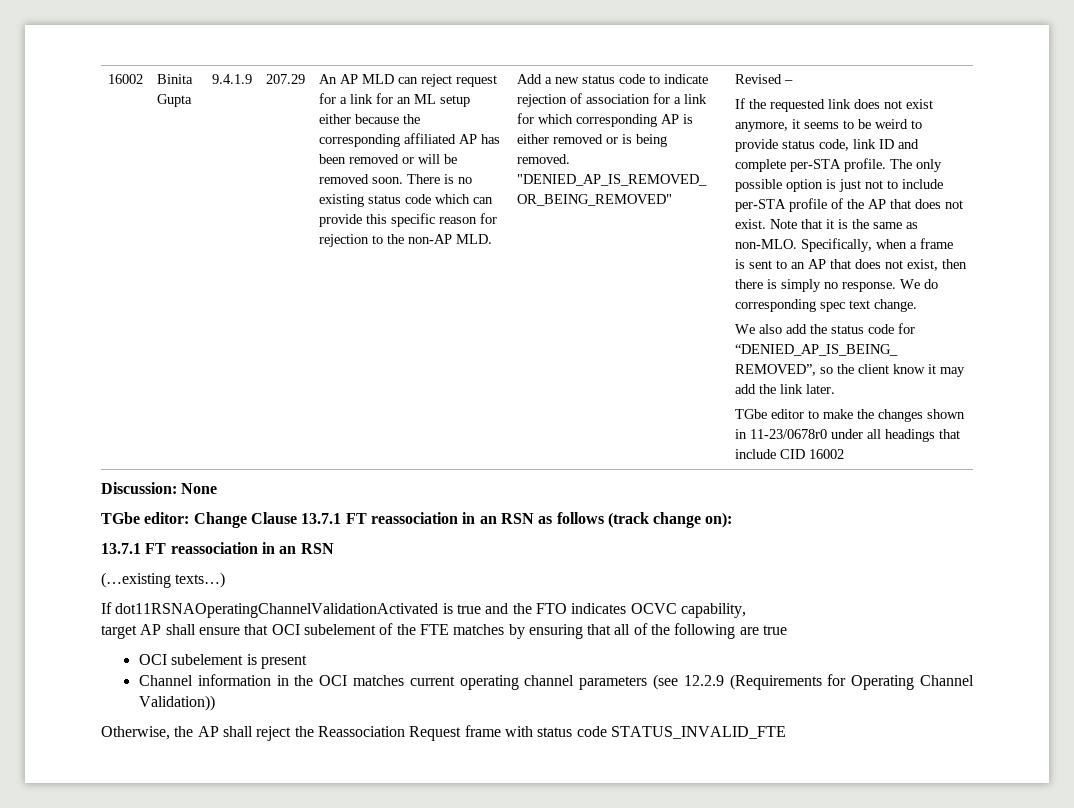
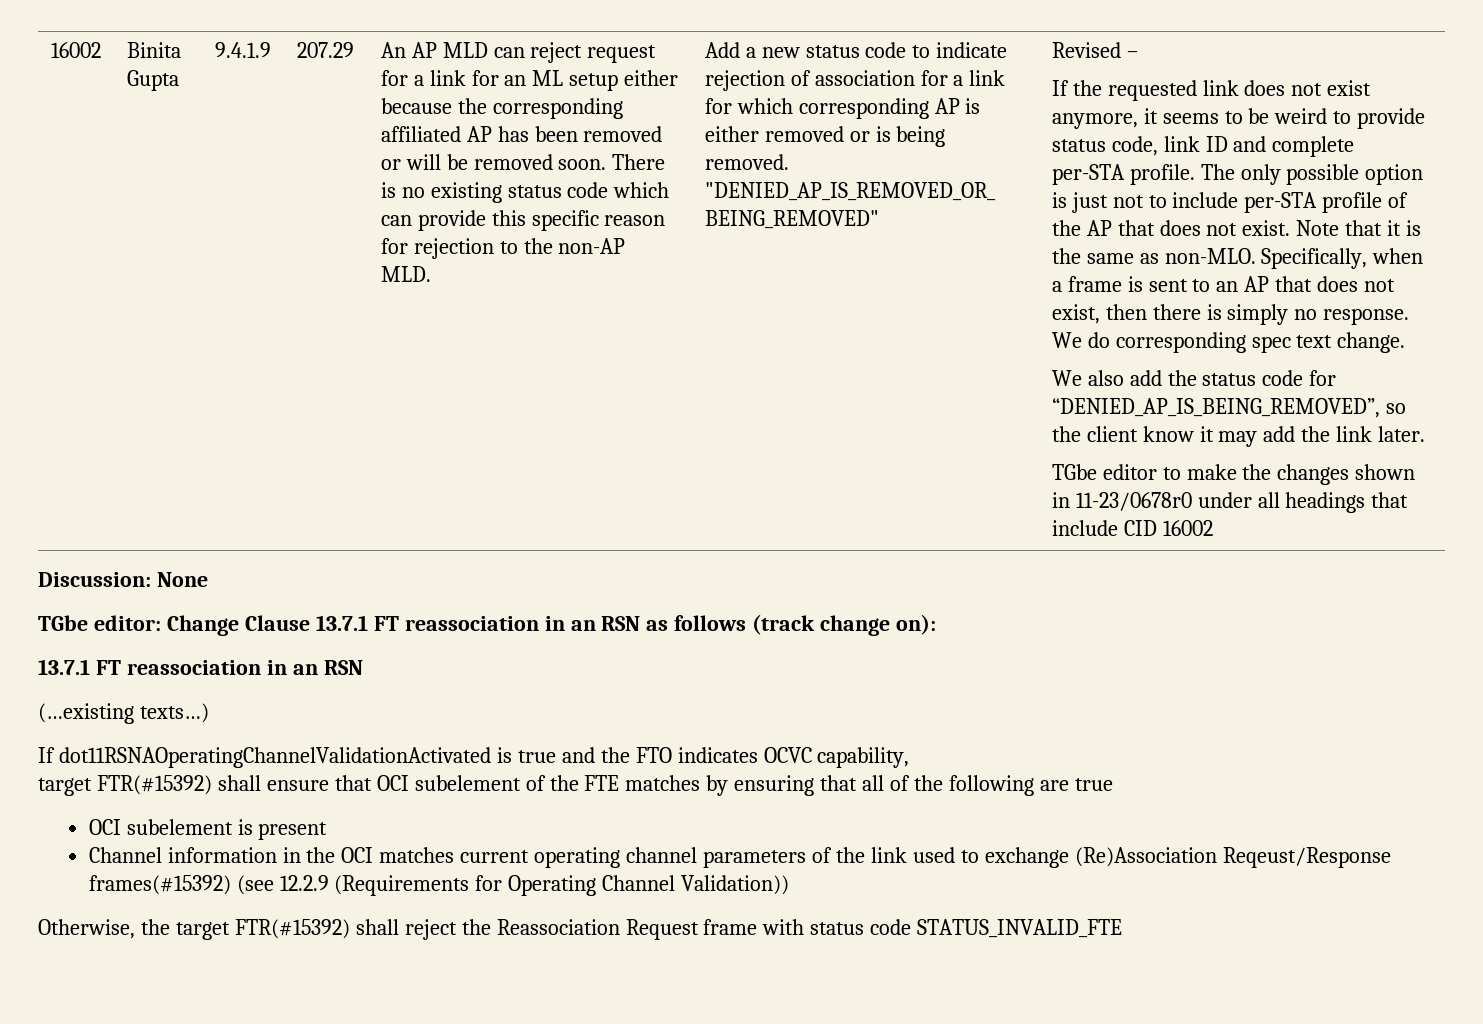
[140,624,162,635] AP -> [96,775,212,795] FTR(#15392)
(648, 683) none -> [812,847,1391,868] [88,875,231,895] of the link used to exchange (Re)Association Reqeust/Response frames(#15392)
[197,726,219,737] AP -> [175,919,350,940] target FTR(#15392)

